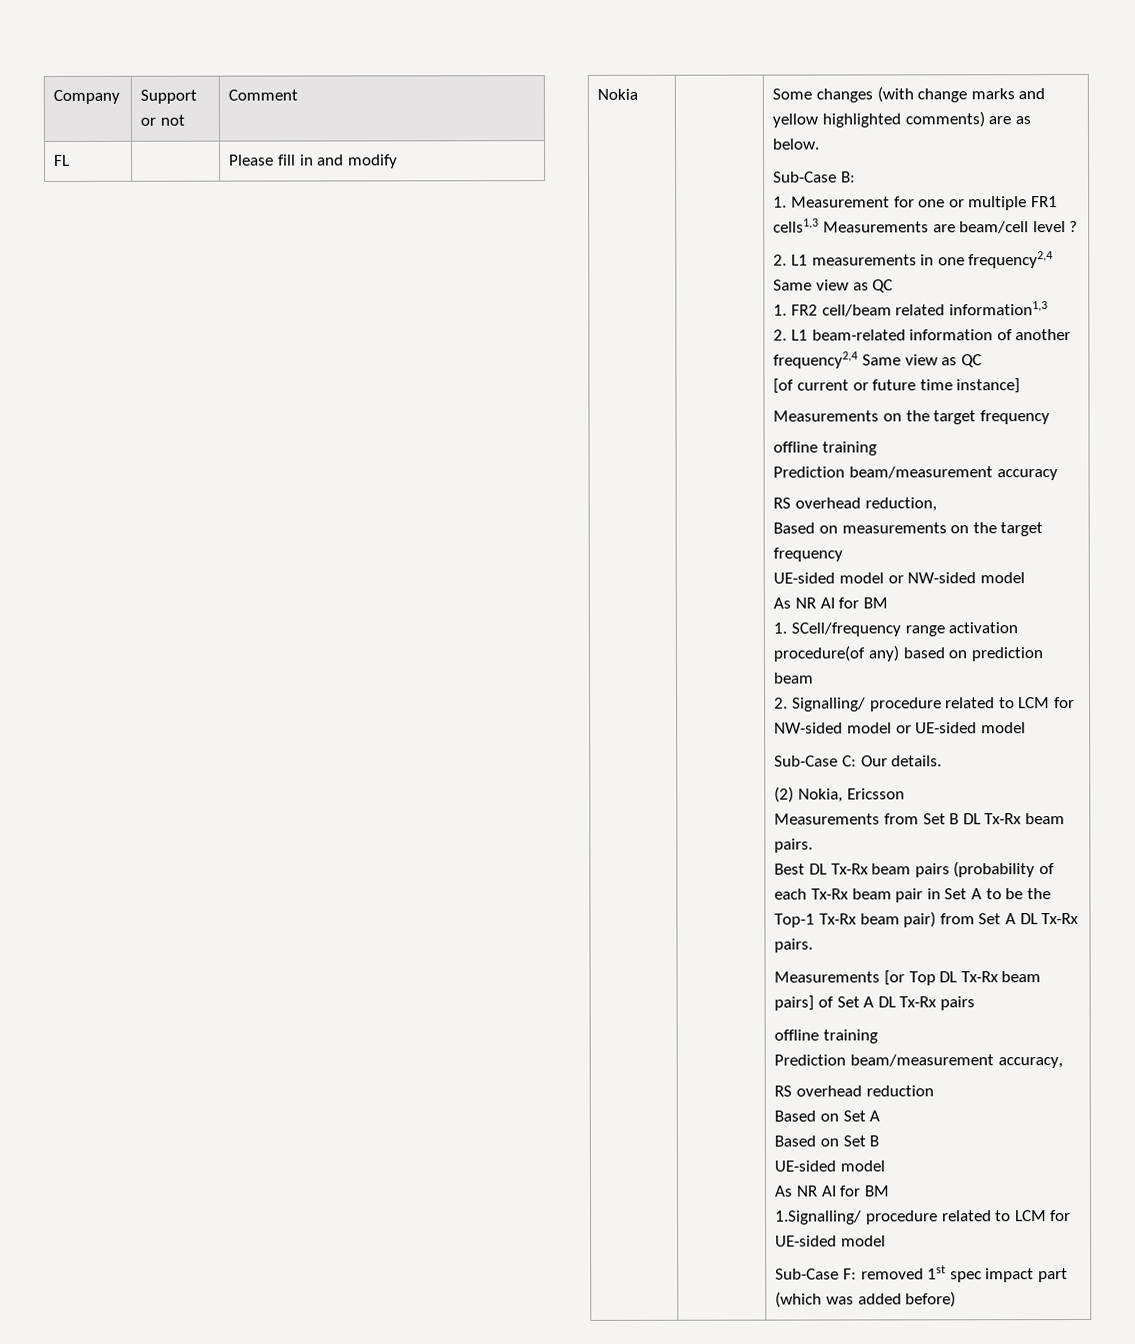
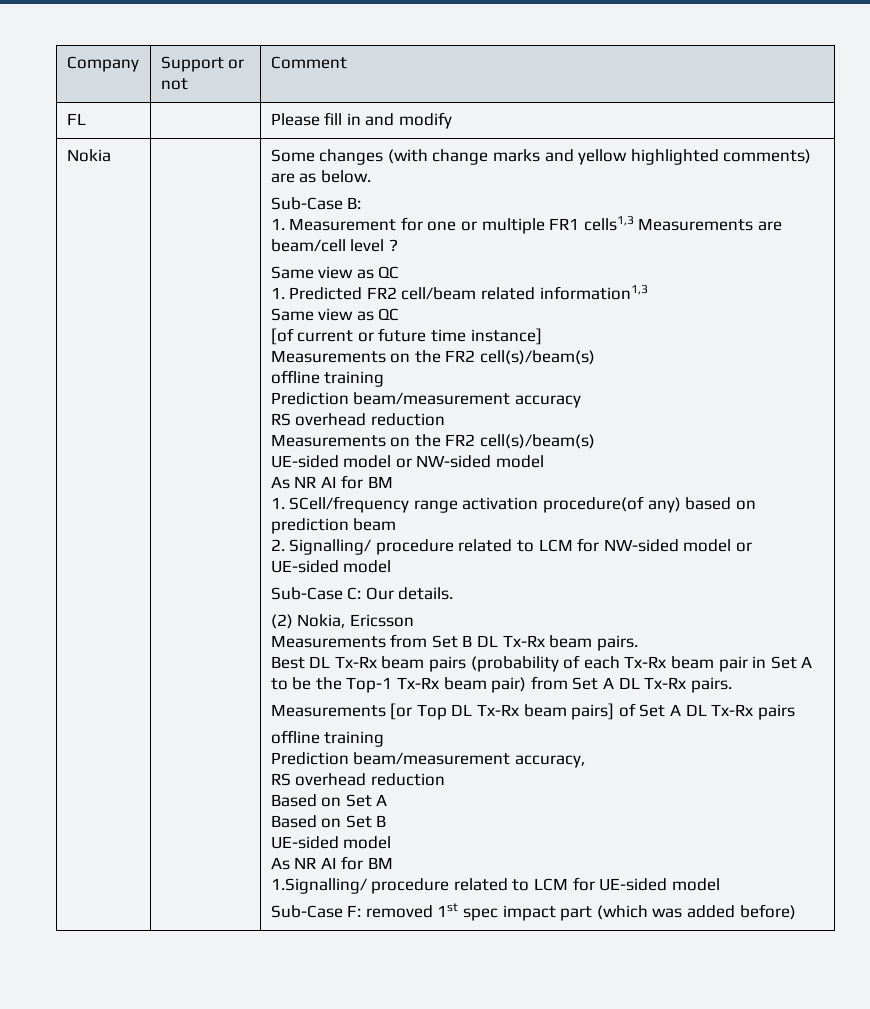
[773,251,1054,269] 2. L1 measurements in one frequency2,4 -> (398, 245) none
(788, 310) none -> [289,287,363,300] Predicted
[773,329,1072,341] [773,351,859,369] 2. L1 beam-related information of another frequency2,4 -> (648, 292) none
[933,410,1050,425] target frequency -> [445,350,596,365] FR2 cell(s)/beam(s)
[864,497,937,512] [773,522,1044,537] [773,547,844,562] reduction, // Based on measurements on the target frequency -> [370,413,445,426] [270,434,596,449] reduction // Measurements on the FR2 cell(s)/beam(s)

